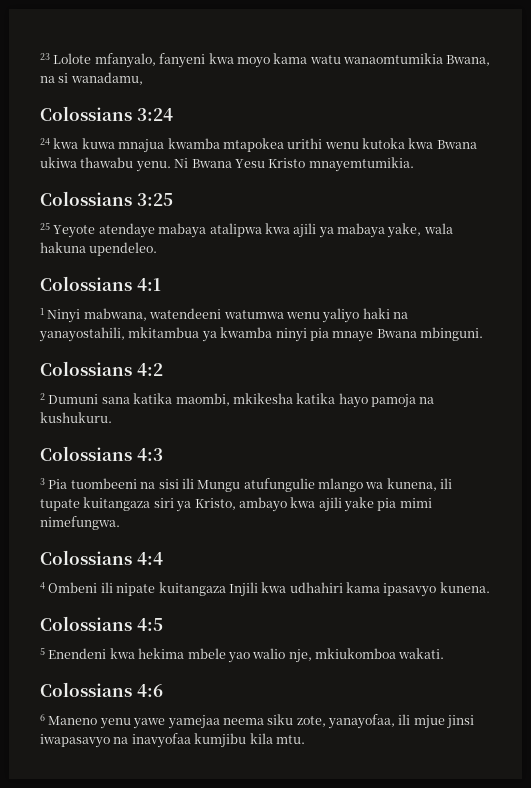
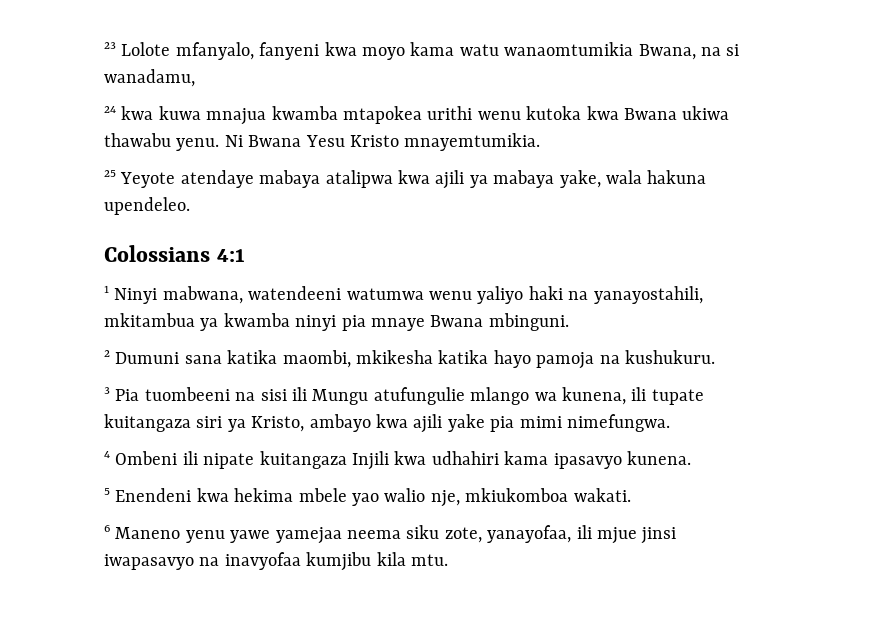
[40,106,173,121] // Colossians 3:24 -> (195, 78) none
[40,191,173,206] // Colossians 3:25 -> (541, 142) none
[40,361,163,376] // Colossians 4:2 -> (569, 322) none
[40,446,163,461] // Colossians 4:3 -> (715, 357) none
[40,550,163,565] // Colossians 4:4 -> (670, 423) none
[40,616,163,631] // Colossians 4:5 -> (691, 458) none
[40,682,163,697] // Colossians 4:6 -> (631, 495) none

